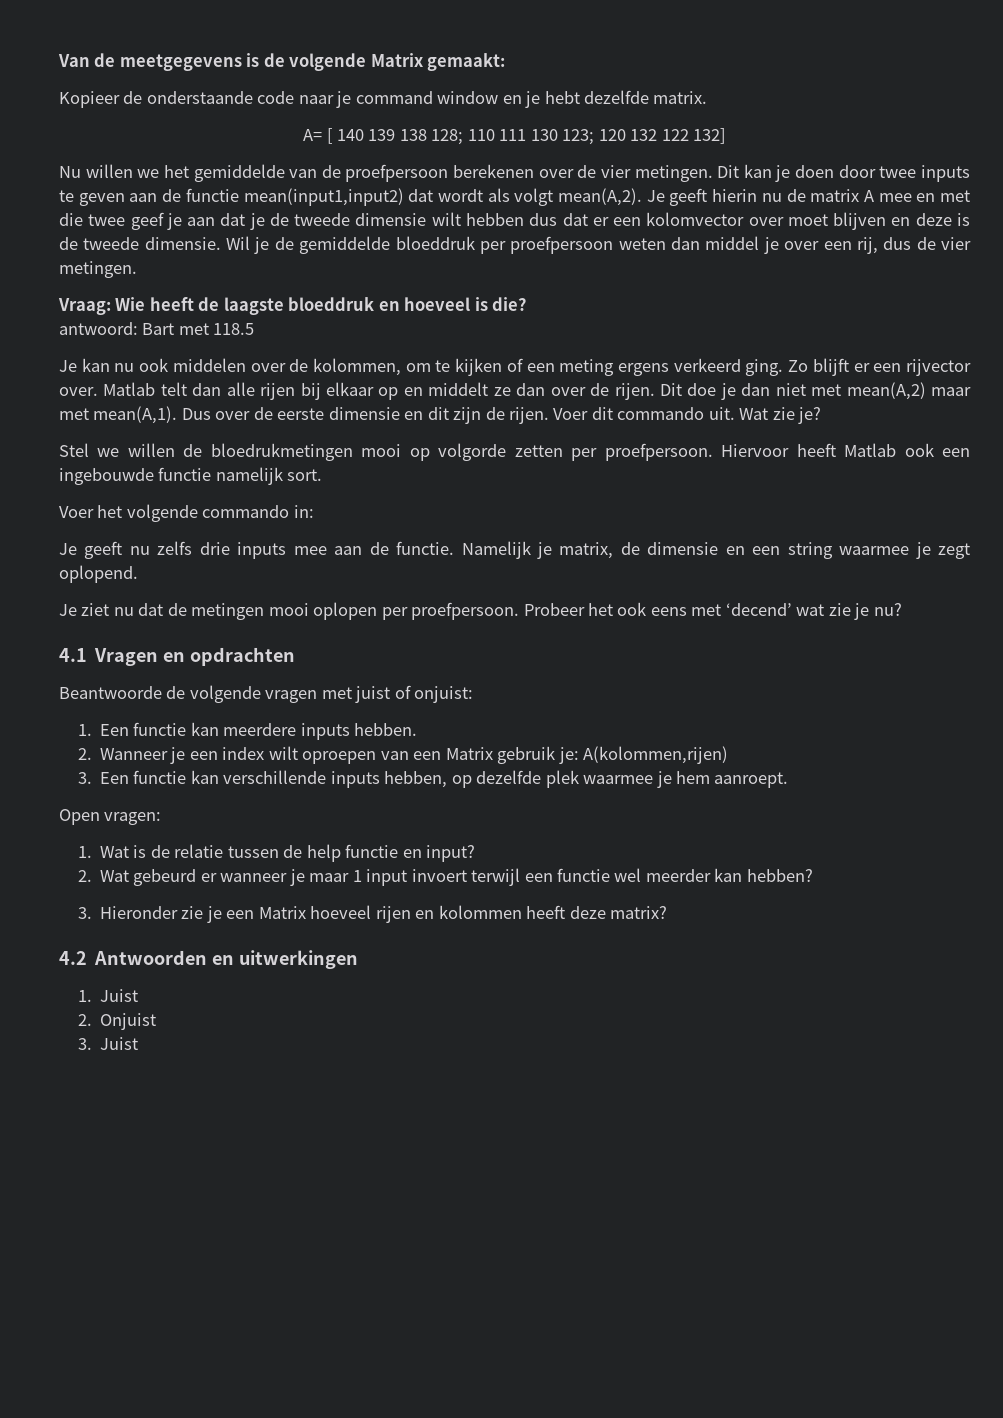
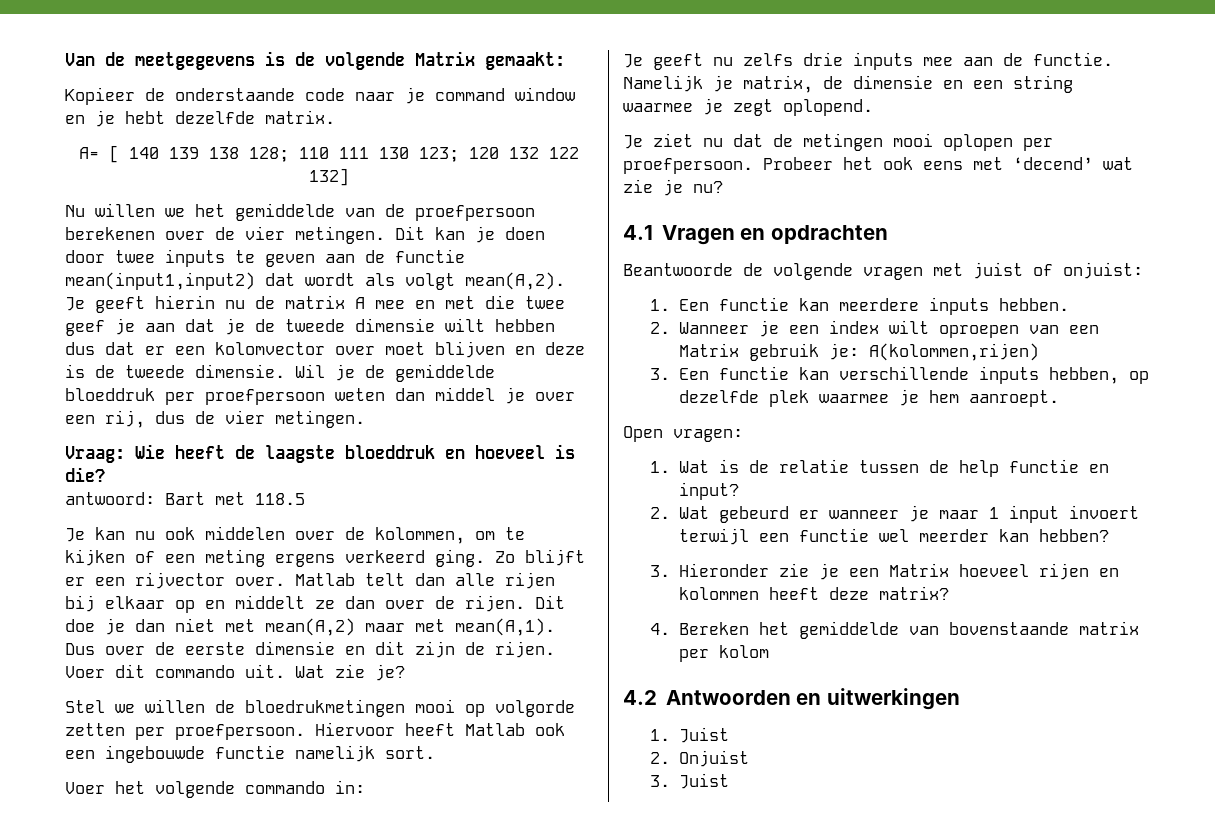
(667, 912) none -> [650,621,1139,639] [678,645,769,662] // 4. Bereken het gemiddelde van bovenstaande matrix per kolom

